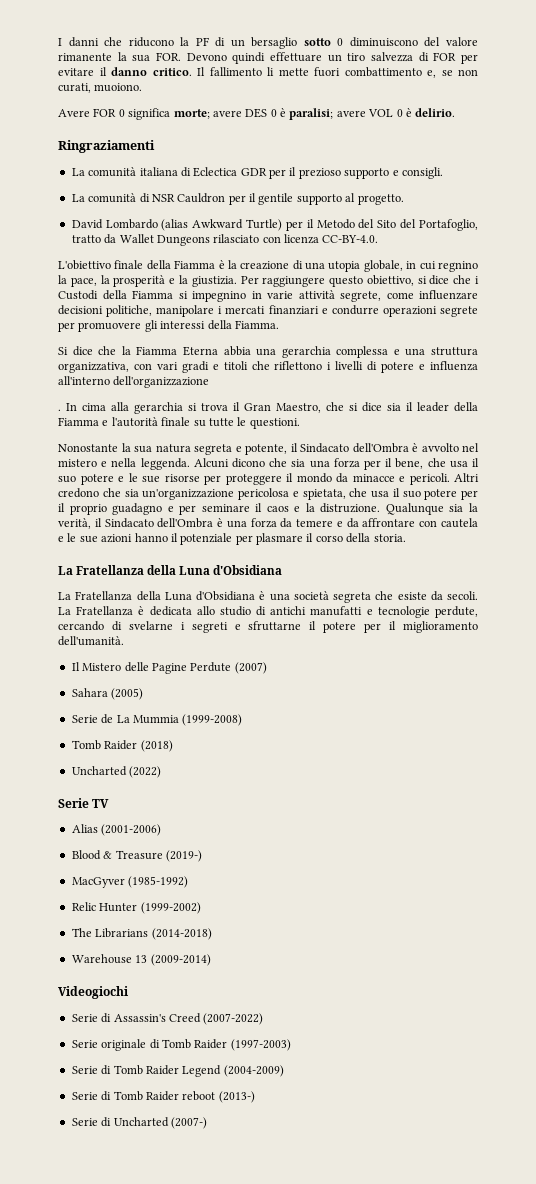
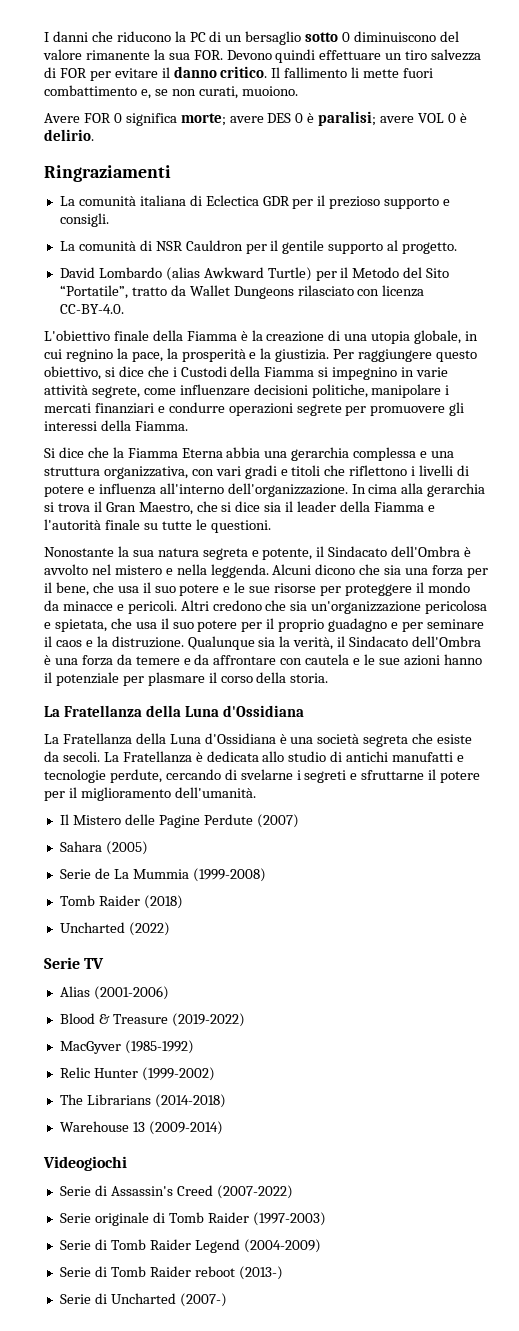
[195,37,209,46] PF -> [189,32,206,42] PC
[400,219,478,231] del Portafoglio, -> [59,285,128,299] “Portatile”,
[113,376,210,388] [58,409,61,411] dell'organizzazione // . -> [227,483,348,497] dell'organizzazione.
[213,565,283,575] [58,591,255,601] d'Obsidiana // La Fratellanza della Luna d'Obsidiana -> [222,705,304,717] [44,733,276,745] d'Ossidiana // La Fratellanza della Luna d'Ossidiana
[165,850,202,862] (2019-) -> [171,1013,245,1027] (2019-2022)

